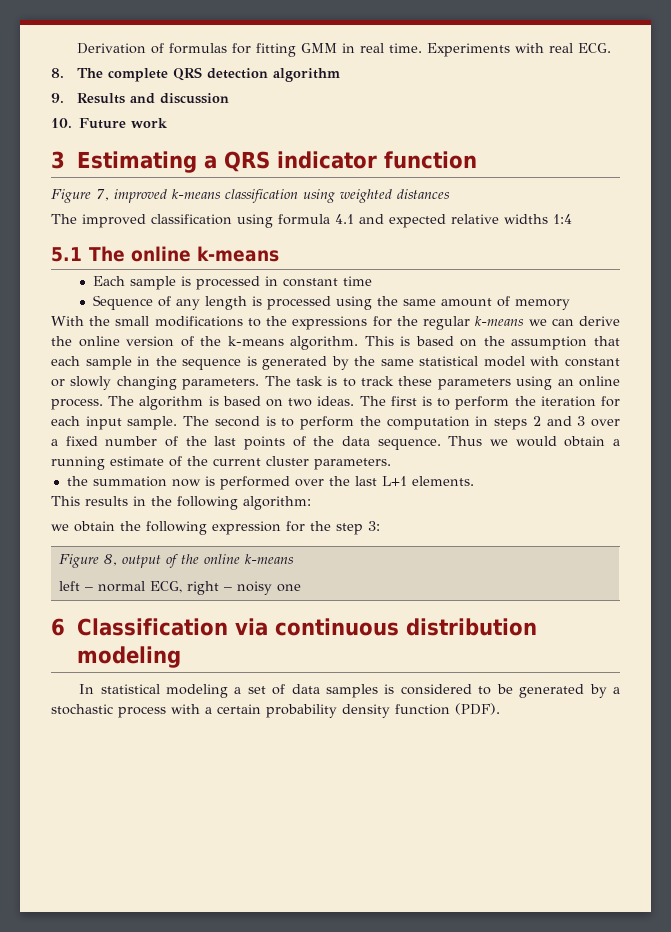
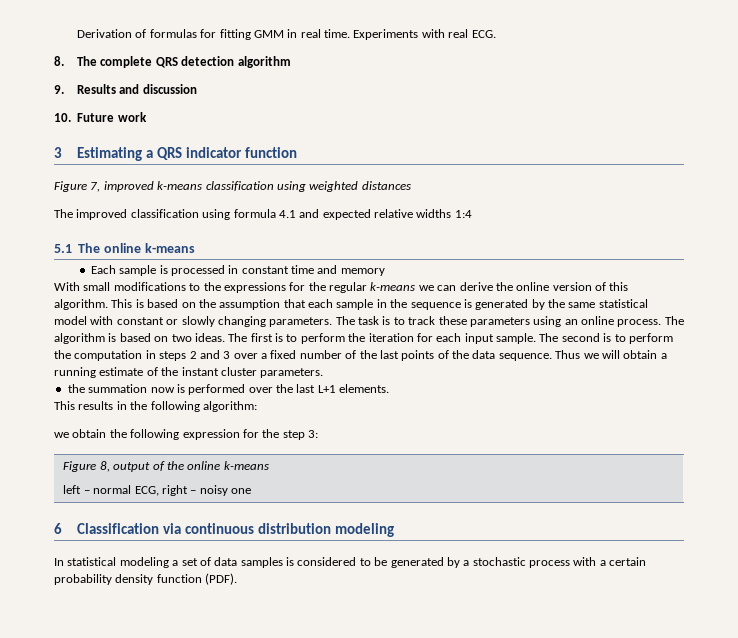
[92,295,510,310] // Sequence of any length is processed using the same amount of -> [317,265,338,274] and
[89,316,111,326] the -> (80, 286) none
[200,336,284,346] the k-means -> [609,282,629,291] this
[515,436,557,447] would -> [601,350,620,359] will
[213,458,261,466] current -> [181,367,219,376] instant

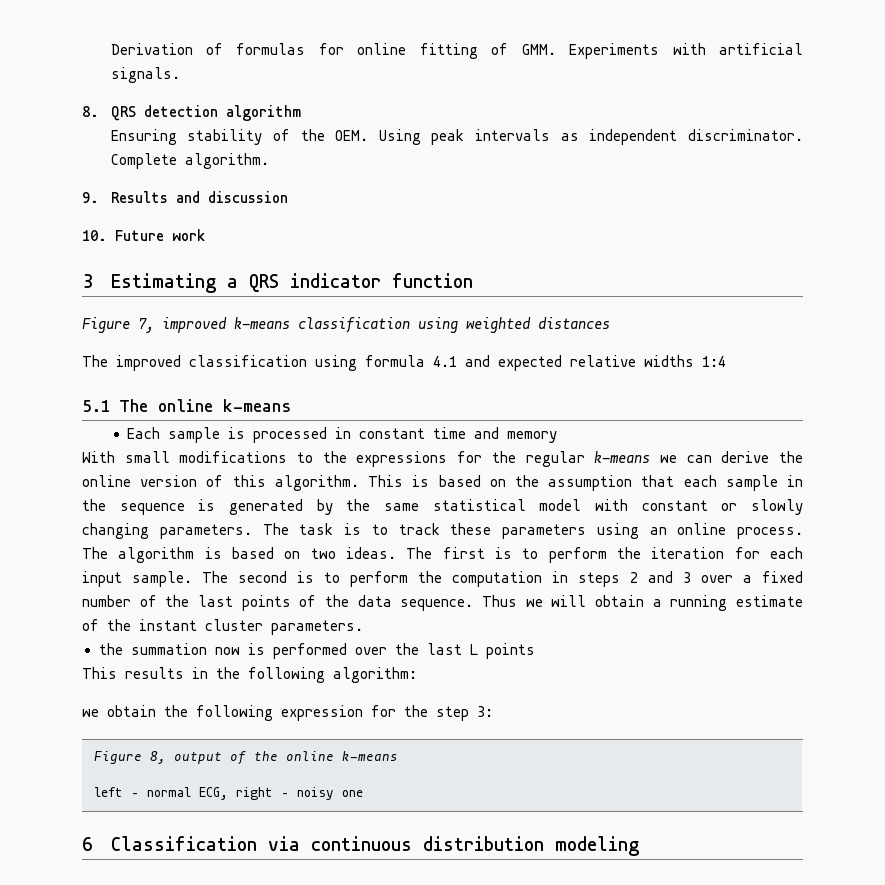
[219,29,496,40] fitting GMM in real time. Experiments with real ECG. -> [357,43,803,59] [110,67,180,83] online fitting of GMM. Experiments with artificial signals.
[77,56,153,68] The complete -> (99, 111) none
(291, 62) none -> [110,129,803,145] [110,153,269,169] // Ensuring stability of the OEM. Using peak intervals as independent discriminator. Complete algorithm.
[317,384,390,393] L+1 elements. -> [469,643,535,659] L points
[54,557,647,568] [54,573,238,585] // In statistical modeling a set of data samples is considered to be generated by a stochastic process with a certain probability density function (PDF). -> (639, 846) none

